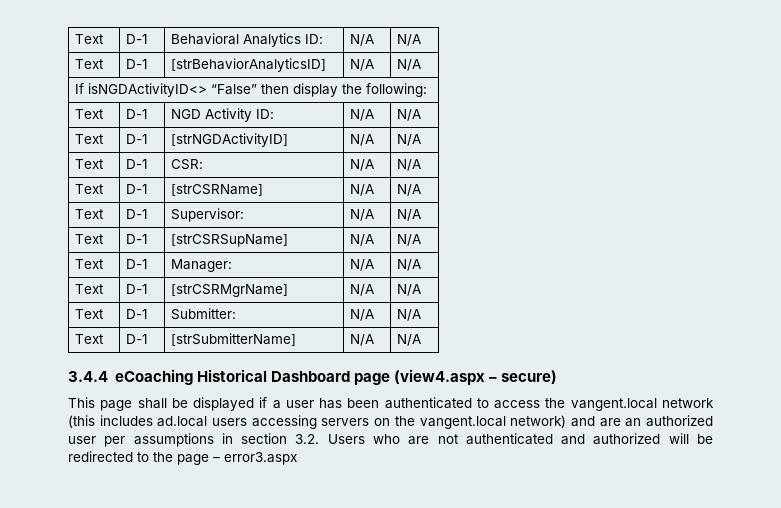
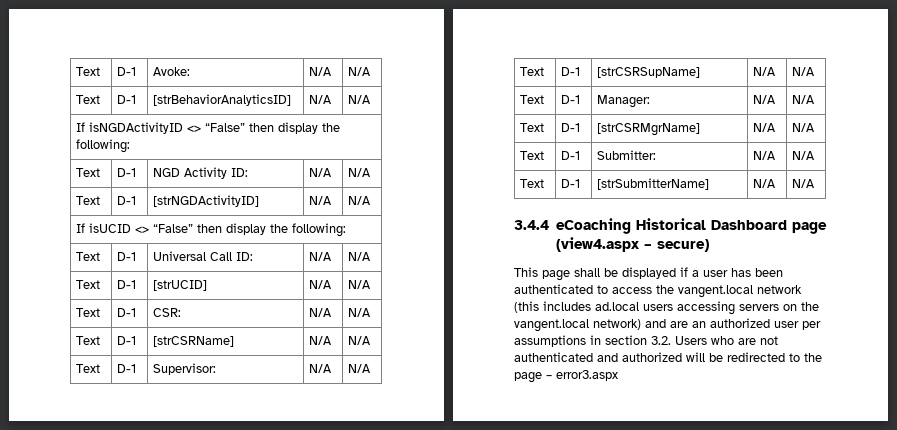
[74,34,104,44] [125,34,147,44] [170,33,323,47] Text | D-1 | Behavioral Analytics ID: -> [76,67,101,76] [117,67,137,76] [153,67,191,76] Text | D-1 | Avoke:
[87,83,207,97] isNGDActivityID<> -> [89,122,202,134] isNGDActivityID <>
(421, 140) none -> [76,223,347,237] [76,252,101,261] [117,252,137,261] [153,251,254,261] [309,252,333,261] [348,252,372,261] [76,280,101,289] [117,280,137,289] [153,280,208,291] [309,280,333,289] [348,280,372,289] // If isUCID <> “False” then display the following: // Text | D-1 | Universal Call ID: | N/A | N/A // Text | D-1 | [strUCID] | N/A | N/A

